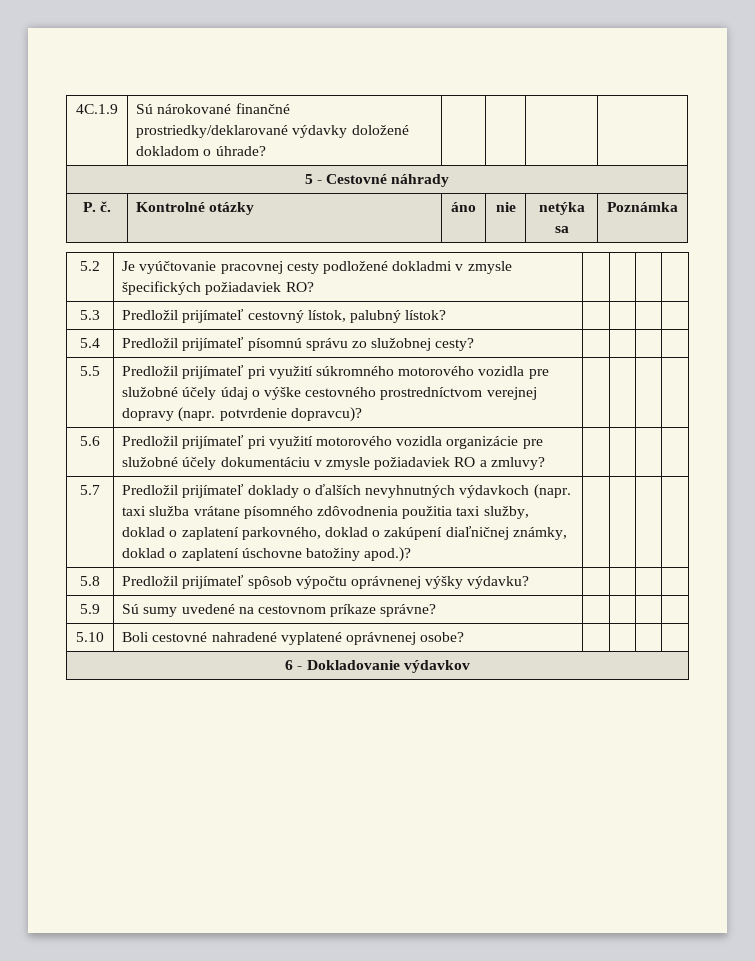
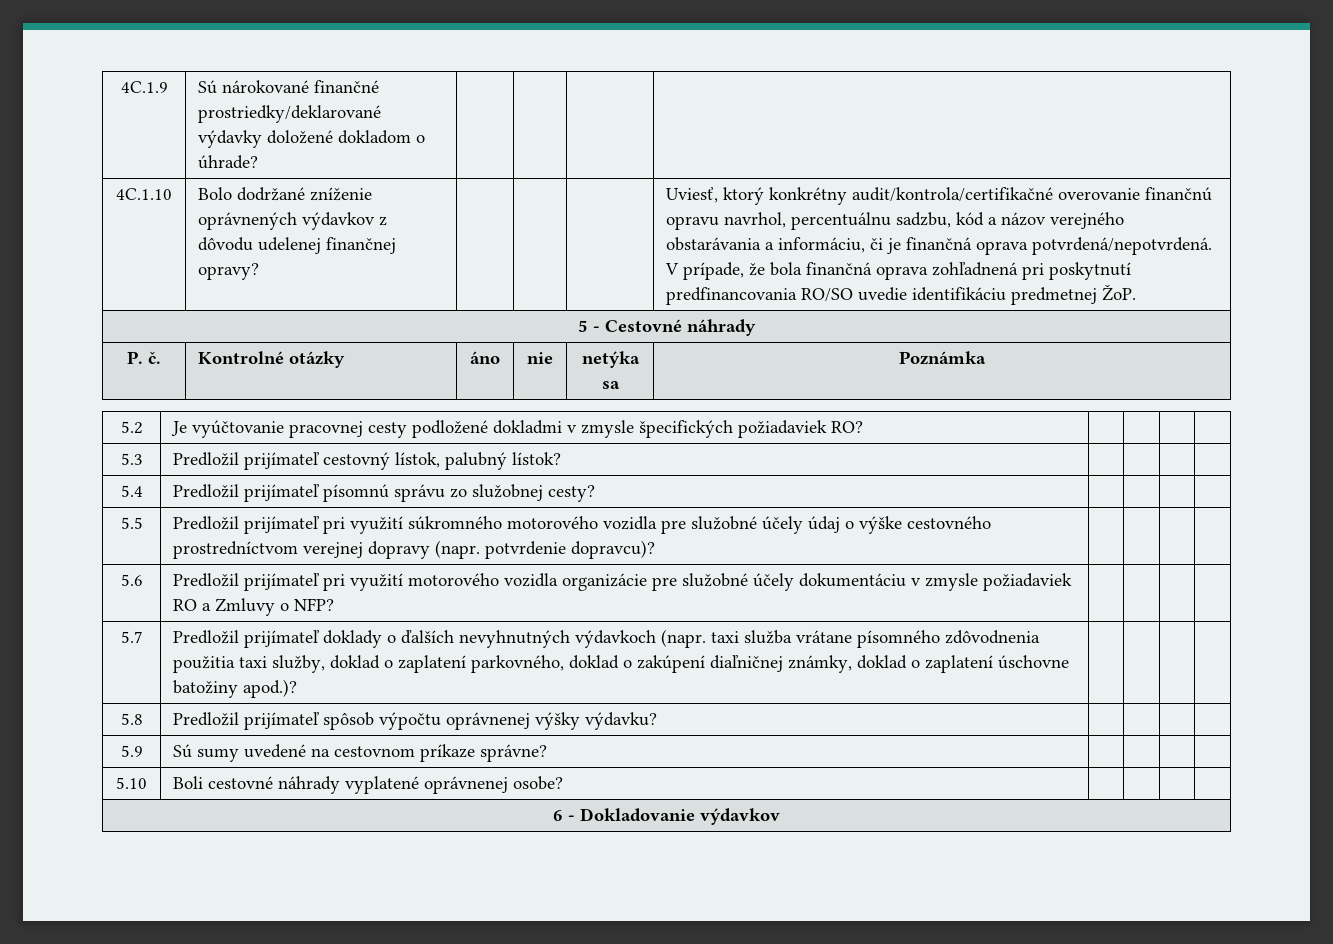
(266, 151) none -> [116,188,172,200] [198,187,373,201] [198,212,388,230] [198,237,397,254] [198,263,260,280] [666,187,1213,205] [666,212,1125,230] [666,237,1213,255] [665,262,1132,280] [666,284,1137,305] // 4C.1.10 | Bolo dodržané zníženie oprávnených výdavkov z dôvodu udelenej finančnej opravy? | | | | Uviesť, ktorý konkrétny audit/kontrola/certifikačné overovanie finančnú opravu navrhol, percentuálnu sadzbu, kód a názov verejného obstarávania a informáciu, či je finančná oprava potvrdená/nepotvrdená. V prípade, že bola finančná oprava zohľadnená pri poskytnutí predfinancovania RO/SO uvedie identifikáciu predmetnej ŽoP.
[490,457,545,470] zmluvy? -> [215,598,335,616] Zmluvy o NFP?
[211,632,277,642] nahradené -> [278,776,341,794] náhrady

